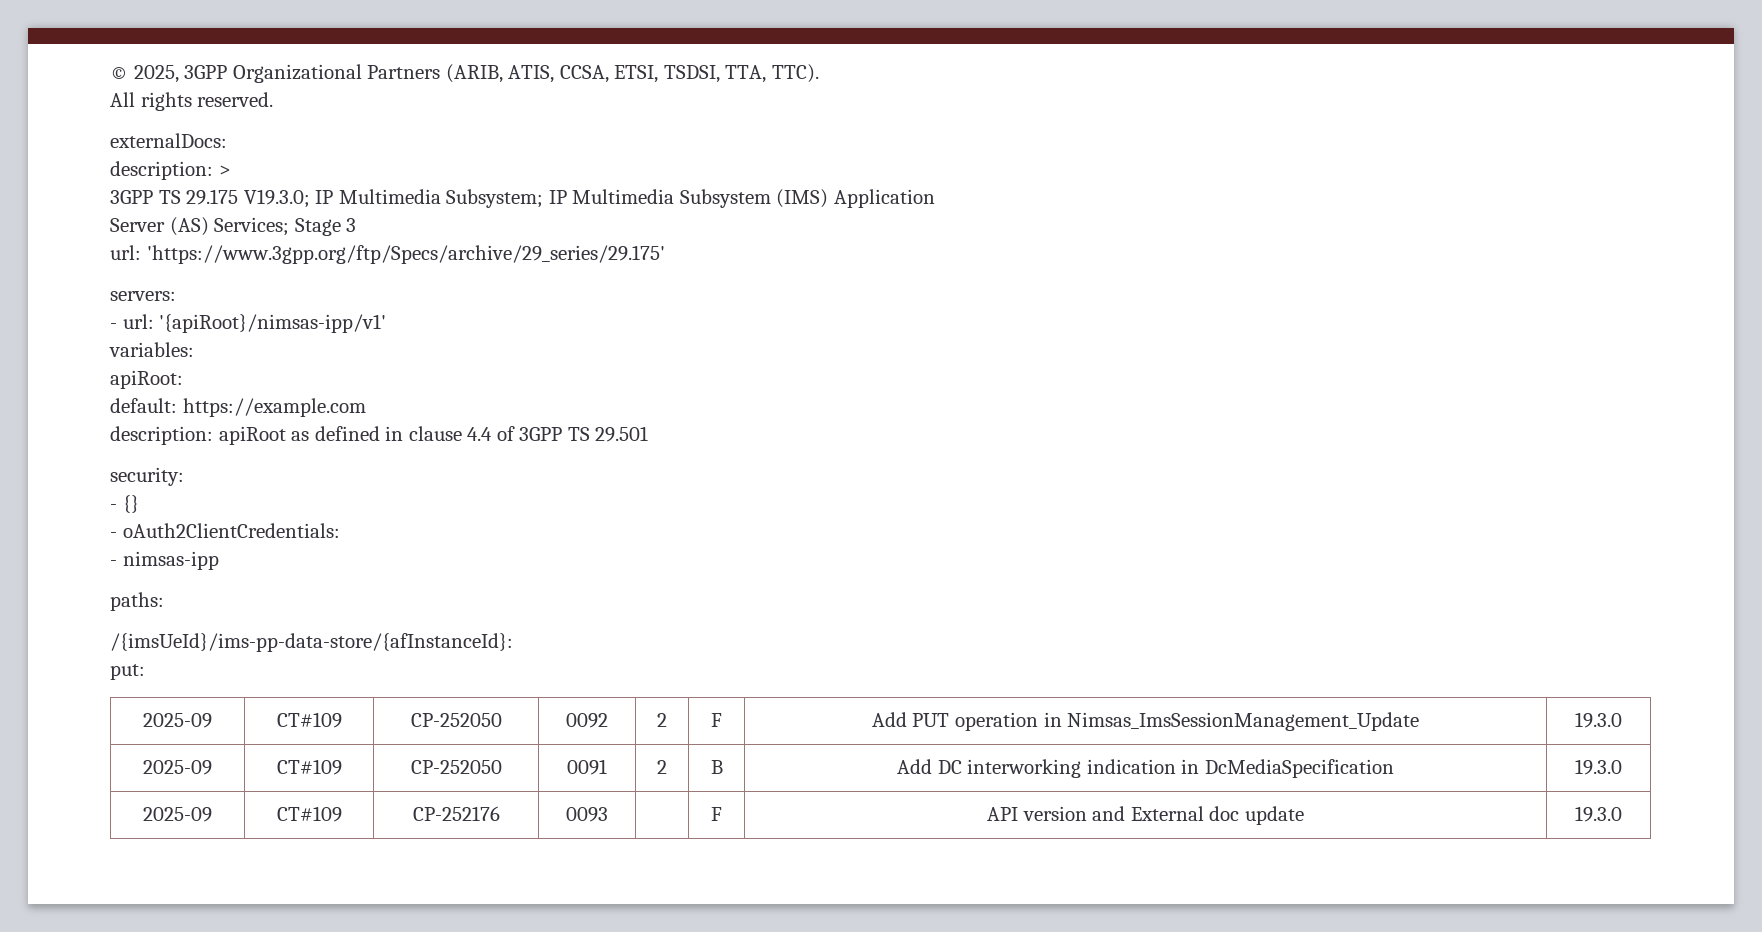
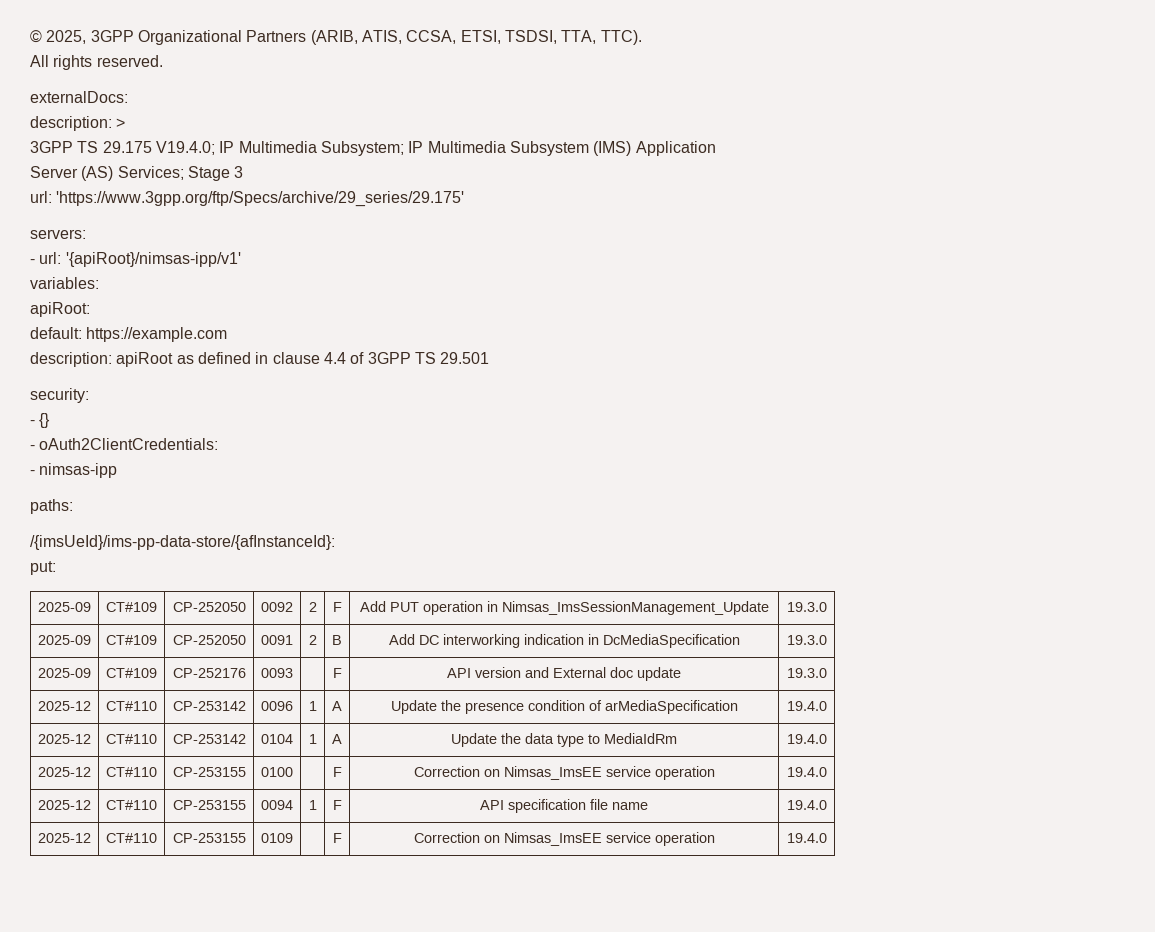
[243,189,310,208] V19.3.0; -> [155,141,215,155] V19.4.0;
(1622, 814) none -> [38,701,91,711] [106,701,157,711] [172,701,246,711] [261,701,293,711] [308,701,317,711] [332,701,342,711] [390,700,738,714] [786,701,827,711] [38,734,91,744] [106,734,157,744] [172,734,246,744] [261,734,293,744] [308,734,317,744] [332,734,342,744] [451,733,677,747] [786,734,827,744] [38,767,91,777] [106,767,157,777] [172,767,246,777] [261,767,293,777] [332,767,342,777] [413,766,715,780] [786,767,827,777] [38,800,91,810] [106,800,157,810] [172,800,246,810] [261,800,293,810] [308,800,317,810] [332,800,342,810] [480,799,648,813] [786,800,827,810] [38,833,91,843] [106,833,157,843] [172,833,246,843] [261,833,293,843] [332,833,342,843] [413,832,715,846] [786,833,827,843] // 2025-12 | CT#110 | CP-253142 | 0096 | 1 | A | Update the presence condition of arMediaSpecification | 19.4.0 // 2025-12 | CT#110 | CP-253142 | 0104 | 1 | A | Update the data type to MediaIdRm | 19.4.0 // 2025-12 | CT#110 | CP-253155 | 0100 | | F | Correction on Nimsas_ImsEE service operation | 19.4.0 // 2025-12 | CT#110 | CP-253155 | 0094 | 1 | F | API specification file name | 19.4.0 // 2025-12 | CT#110 | CP-253155 | 0109 | | F | Correction on Nimsas_ImsEE service operation | 19.4.0

